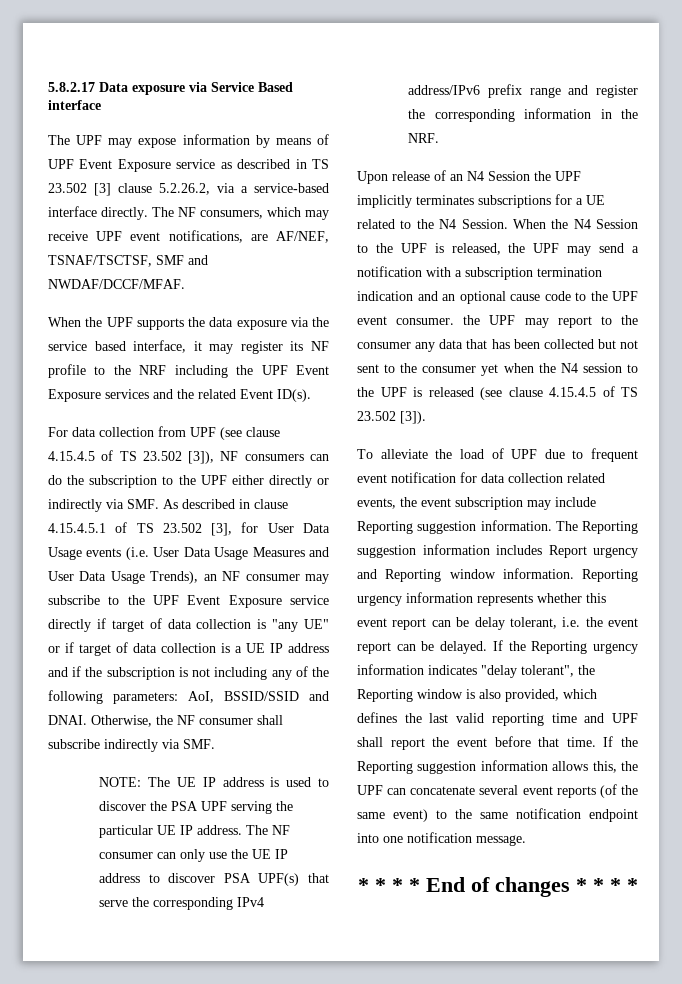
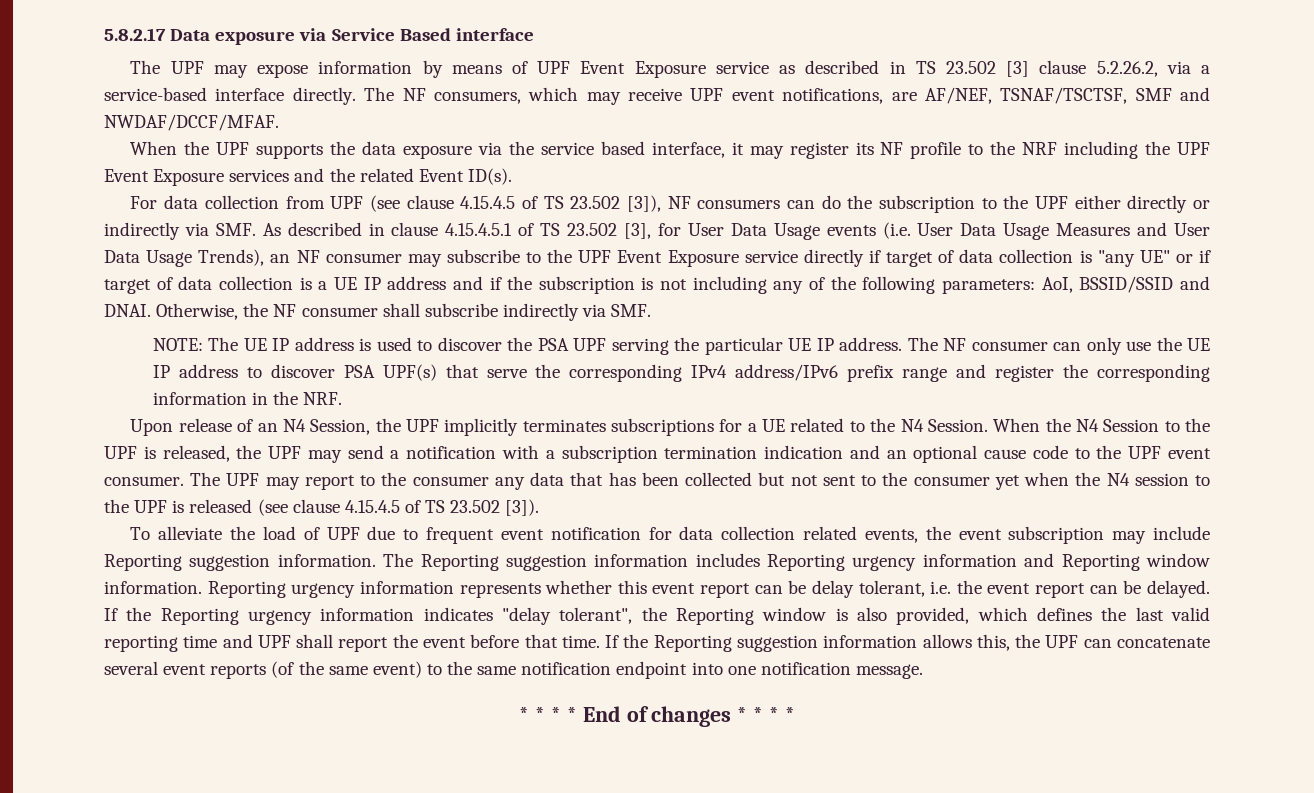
[488,171,530,181] Session -> [310,419,371,435] Session,
[463,315,481,325] the -> [190,472,221,486] The
[548,545,638,558] Report urgency -> [767,554,1017,571] Reporting urgency information

